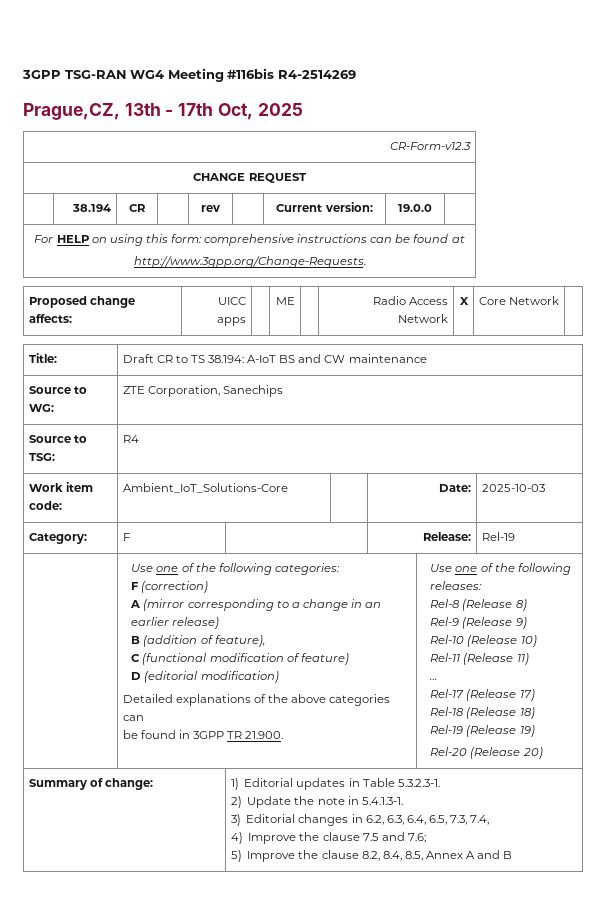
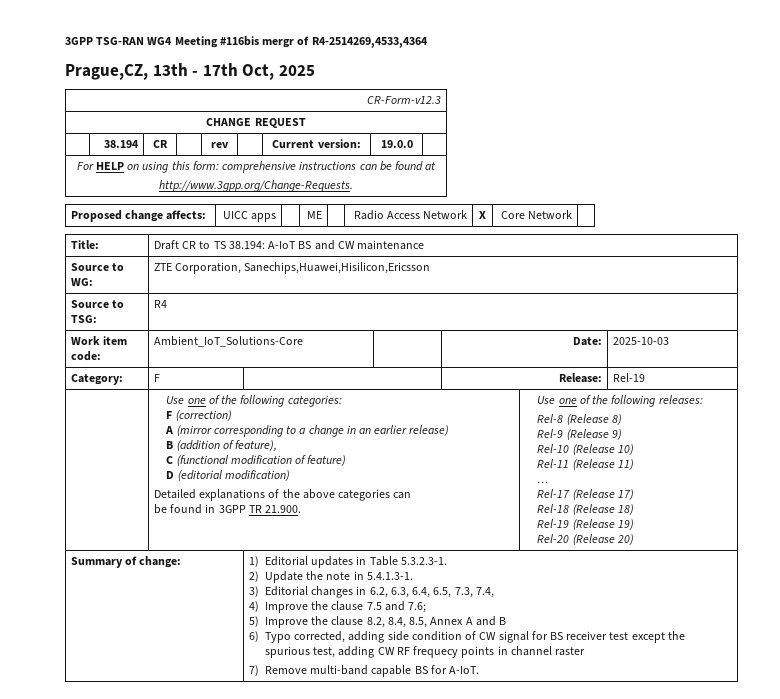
[277,70,356,79] R4-2514269 -> [262,36,428,48] mergr of R4-2514269,4533,4364
[222,385,283,397] Sanechips -> [244,262,431,274] Sanechips,Huawei,Hisilicon,Ericsson
(513, 855) none -> [248,631,685,643] [264,646,585,658] [248,665,480,677] // 6) Typo corrected, adding side condition of CW signal for BS receiver test except the spurious test, adding CW RF frequecy points in channel raster // 7) Remove multi-band capable BS for A-IoT.

